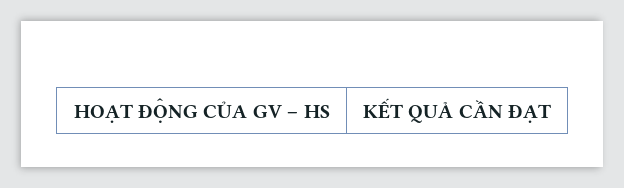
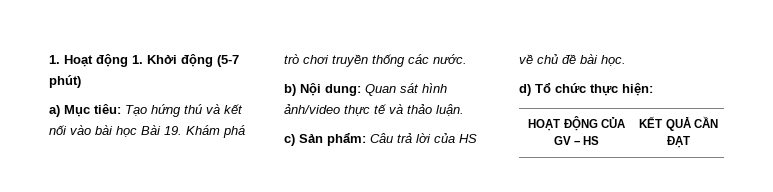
(73, 113) none -> [49,54,239,67] [49,75,81,88] [49,104,243,117] [49,125,245,138] [284,54,467,67] [284,83,447,96] [284,104,464,116] [284,132,477,146] [519,54,626,66] [519,82,653,96] 1. Hoạt động 1. Khởi động (5-7 phút) // a) Mục tiêu: Tạo hứng thú và kết nối vào bài học Bài 19. Khám phá trò chơi truyền thống các nước. // b) Nội dung: Quan sát hình ảnh/video thực tế và thảo luận. // c) Sản phẩm: Câu trả lời của HS về chủ đề bài học. // d) Tổ chức thực hiện: //

